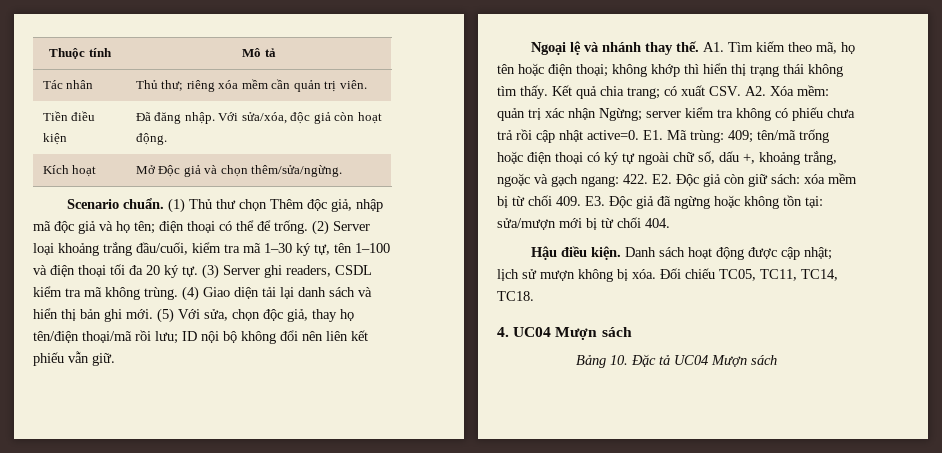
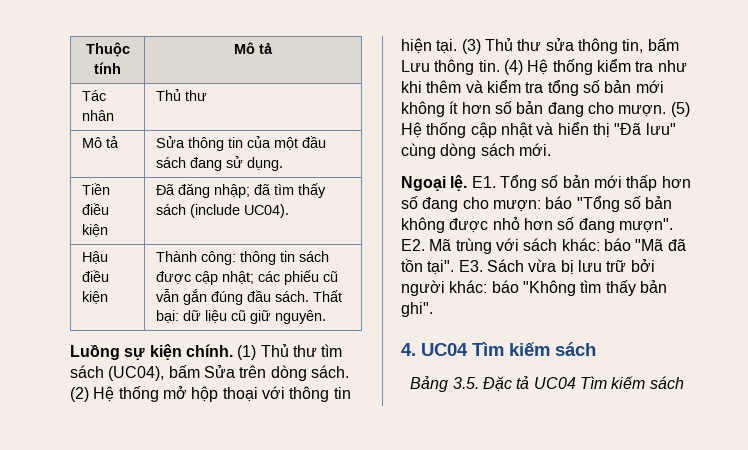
[161,79,367,92] thư; riêng xóa mềm cần quản trị viên. -> [185,90,208,101] [82,136,120,148] [156,136,327,151] [156,156,284,171] thư // Mô tả | Sửa thông tin của một đầu sách đang sử dụng.
[184,112,382,124] [135,133,167,145] [42,165,97,177] [135,165,343,177] [67,198,384,213] [33,220,370,235] [33,242,390,256] [33,264,372,279] [33,286,372,301] [33,308,354,323] [33,330,368,344] [33,351,115,366] [531,41,856,55] [497,63,843,77] [497,85,829,99] [497,107,855,121] [497,129,829,143] [497,151,837,165] [497,173,857,187] [497,195,823,209] [497,217,670,230] [531,246,833,260] [497,268,838,282] [497,291,534,301] nhập. Với sửa/xóa, độc giả còn hoạt động. // Kích hoạt | Mở Độc giả và chọn thêm/sửa/ngừng. // Scenario chuẩn. (1) Thủ thư chọn Thêm độc giả, nhập mã độc giả và họ tên; điện thoại có thể để trống. (2) Server loại khoảng trắng đầu/cuối, kiểm tra mã 1–30 ký tự, tên 1–100 và điện thoại tối đa 20 ký tự. (3) Server ghi readers, CSDL kiểm tra mã không trùng. (4) Giao diện tải lại danh sách và hiển thị bản ghi mới. (5) Với sửa, chọn độc giả, thay họ tên/điện thoại/mã rồi lưu; ID nội bộ không đổi nên liên kết phiếu vẫn giữ. // Ngoại lệ và nhánh thay thế. A1. Tìm kiếm theo mã, họ tên hoặc điện thoại; không khớp thì hiển thị trạng thái không tìm thấy. Kết quả chia trang; có xuất CSV. A2. Xóa mềm: quản trị xác nhận Ngừng; server kiểm tra không có phiếu chưa trả rồi cập nhật active=0. E1. Mã trùng: 409; tên/mã trống hoặc điện thoại có ký tự ngoài chữ số, dấu +, khoảng trắng, ngoặc và gạch ngang: 422. E2. Độc giả còn giữ sách: xóa mềm bị từ chối 409. E3. Độc giả đã ngừng hoặc không tồn tại: sửa/mượn mới bị từ chối 404. // Hậu điều kiện. Danh sách hoạt động được cập nhật; lịch sử mượn không bị xóa. Đối chiếu TC05, TC11, TC14, TC18. -> [214,183,327,198] [156,204,290,218] [82,251,109,264] [82,270,110,282] [82,291,109,304] [156,251,330,265] [156,270,339,285] [156,289,343,305] [156,310,327,324] [70,344,343,360] [70,365,349,381] [70,386,351,402] [401,38,679,54] [401,59,687,75] [401,80,664,96] [401,101,690,117] [401,122,676,138] [401,143,551,159] [401,175,691,191] [401,196,673,212] [401,217,673,233] [401,238,686,254] [401,259,655,275] [401,280,667,296] [401,302,433,317] nhập; đã tìm thấy sách (include UC04). // Hậu điều kiện | Thành công: thông tin sách được cập nhật; các phiếu cũ vẫn gắn đúng đầu sách. Thất bại: dữ liệu cũ giữ nguyên. // Luồng sự kiện chính. (1) Thủ thư tìm sách (UC04), bấm Sửa trên dòng sách. (2) Hệ thống mở hộp thoại với thông tin hiện tại. (3) Thủ thư sửa thông tin, bấm Lưu thông tin. (4) Hệ thống kiểm tra như khi thêm và kiểm tra tổng số bản mới không ít hơn số bản đang cho mượn. (5) Hệ thống cập nhật và hiển thị "Đã lưu" cùng dòng sách mới. // Ngoại lệ. E1. Tổng số bản mới thấp hơn số đang cho mượn: báo "Tổng số bản không được nhỏ hơn số đang mượn". E2. Mã trùng với sách khác: báo "Mã đã tồn tại". E3. Sách vừa bị lưu trữ bởi người khác: báo "Không tìm thấy bản ghi".
[555,327,598,340] Mượn -> [472,342,550,356] Tìm kiếm
[610,355,628,365] 10. -> [452,377,479,389] 3.5.
[711,355,747,367] Mượn -> [579,376,646,389] Tìm kiếm

